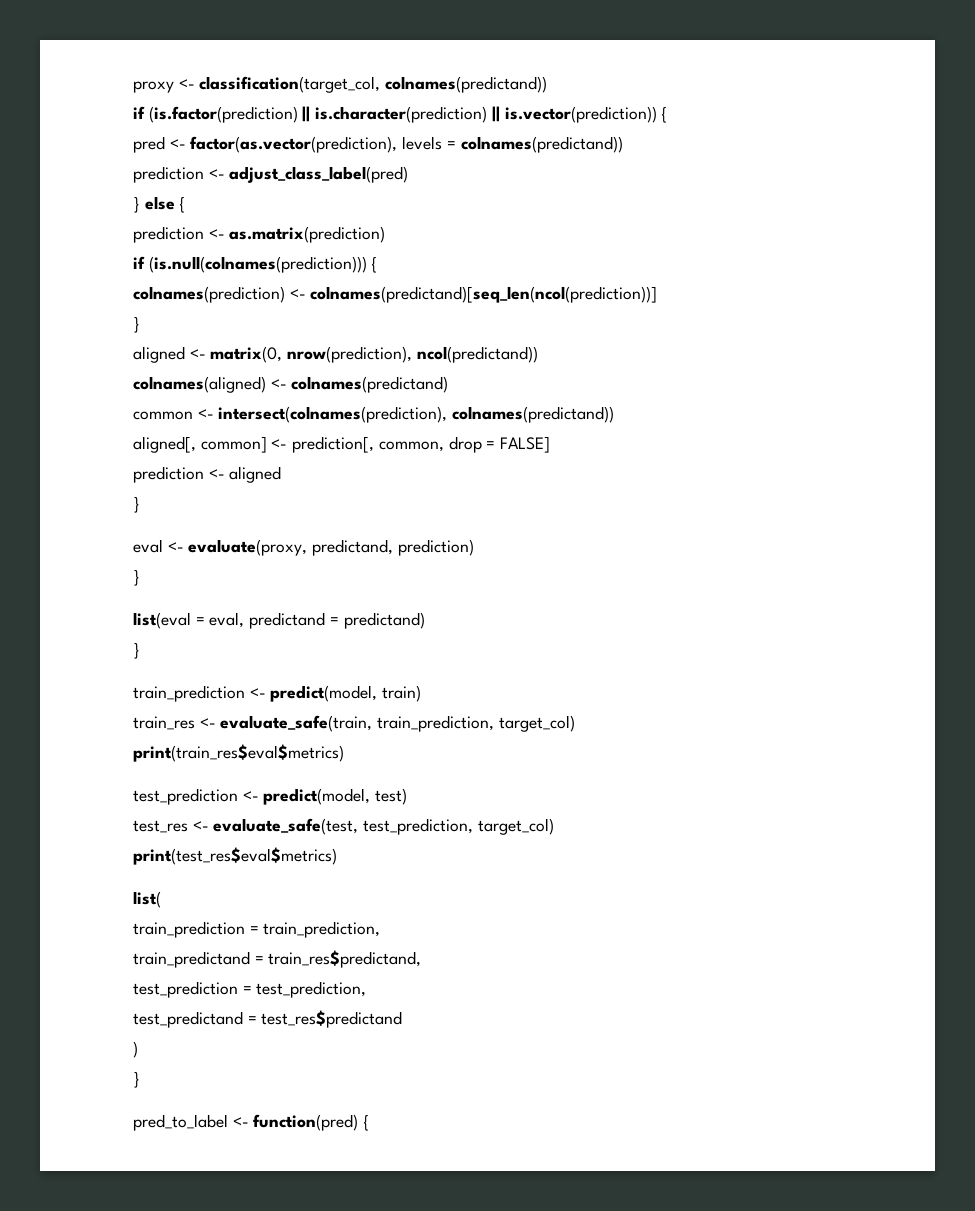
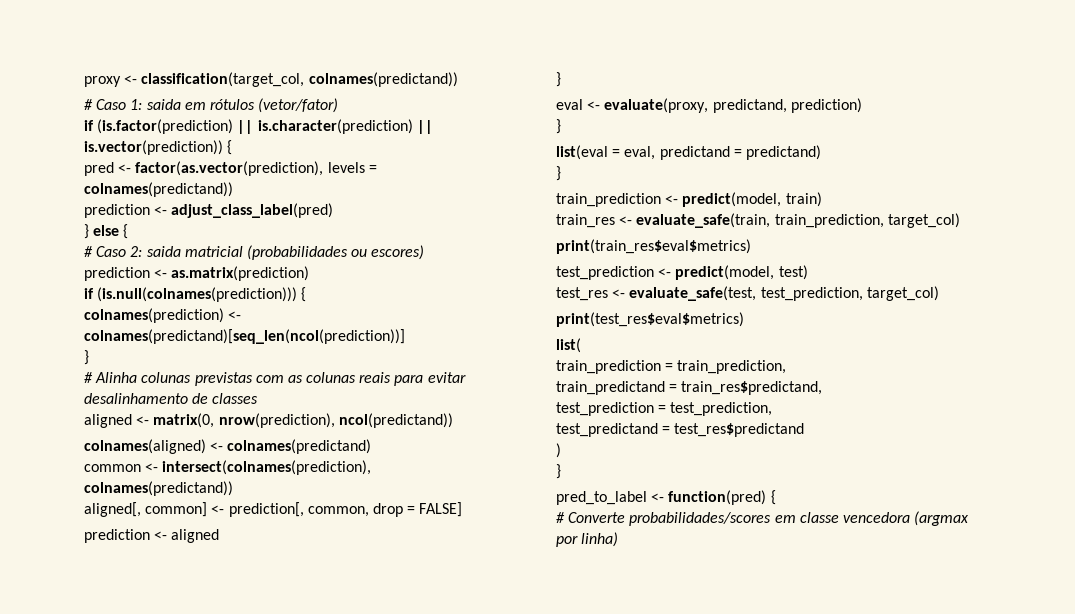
(548, 84) none -> [84,98,339,113] // # Caso 1: saida em rótulos (vetor/fator)
(186, 204) none -> [84,245,425,260] // # Caso 2: saida matricial (probabilidades ou escores)
(140, 324) none -> [84,372,466,386] [84,393,259,404] // # Alinha colunas previstas com as colunas reais para evitar desalinhamento de classes
(370, 1122) none -> [556,511,970,526] [556,532,619,547] // # Converte probabilidades/scores em classe vencedora (argmax por linha)

